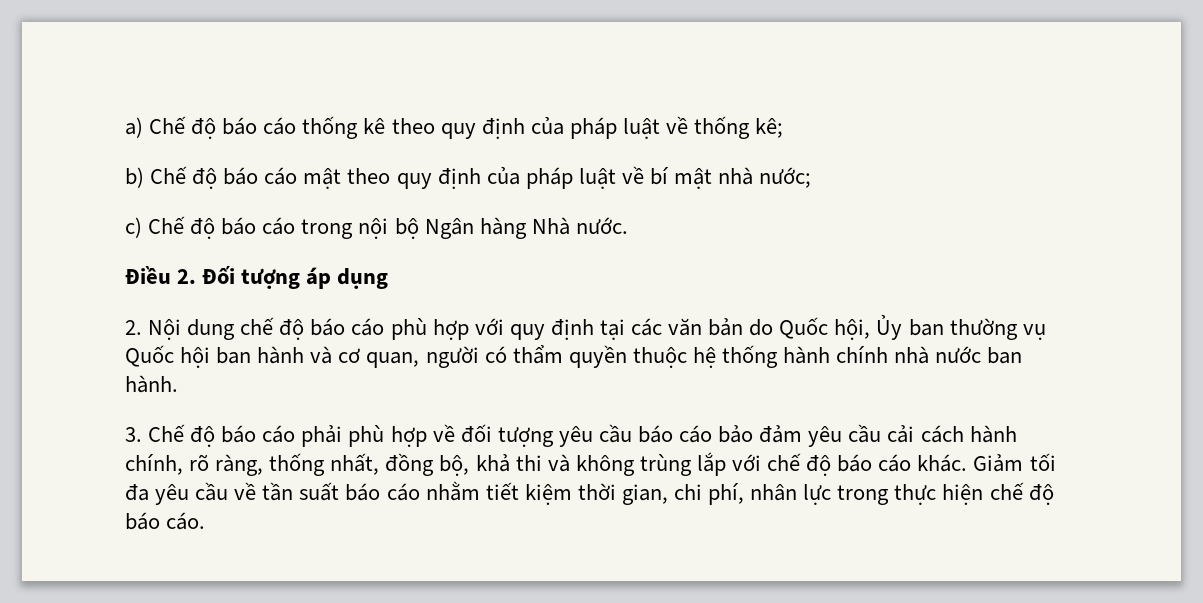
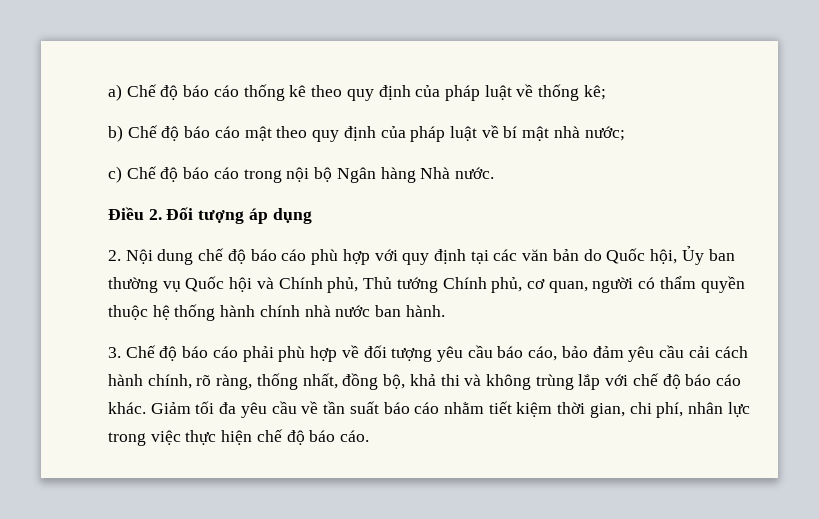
[216,346,333,364] ban hành và -> [256,277,523,293] và Chính phủ, Thủ tướng Chính phủ,
[679,425,713,443] cáo -> [528,346,558,361] cáo,
(890, 495) none -> [150,430,181,445] việc

